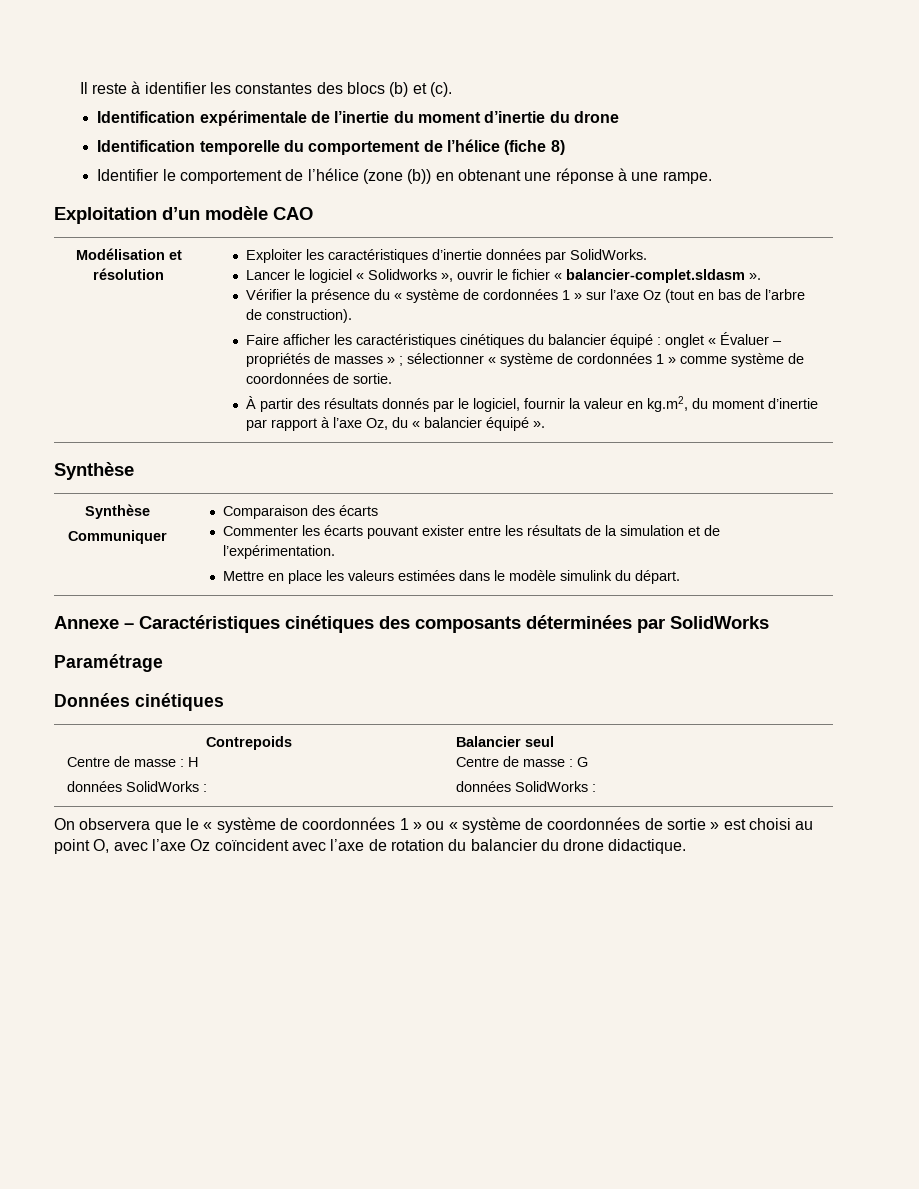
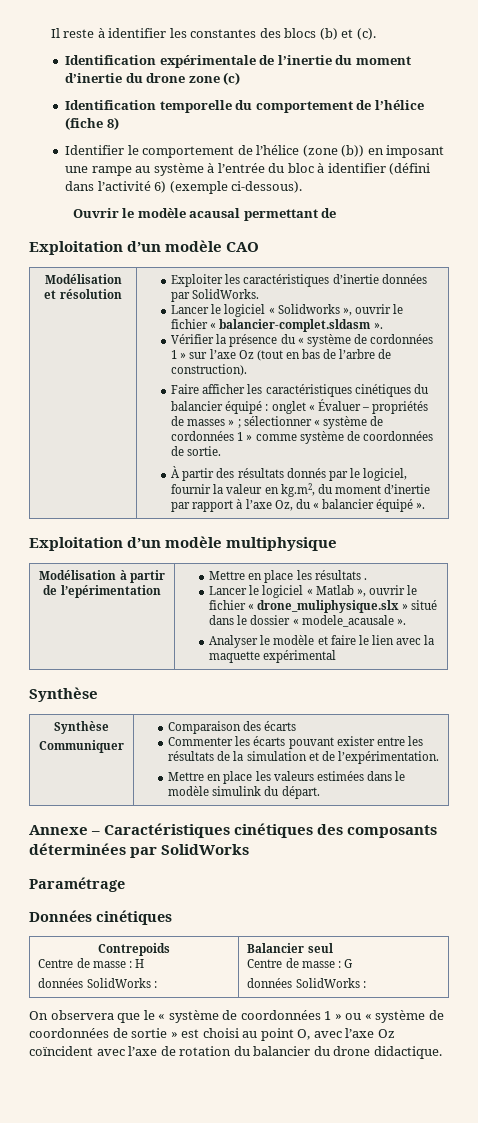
(619, 117) none -> [188,72,241,85] zone (c)
[457,168,712,184] obtenant une réponse à une rampe. -> [386,145,445,158] [65,163,431,176] [65,181,303,194] [72,208,337,221] imposant une rampe au système à l’entrée du bloc à identifier (défini dans l’activité 6) (exemple ci-dessous). // Ouvrir le modèle acausal permettant de
(546, 424) none -> [29,536,338,551] [39,570,165,583] [43,585,161,598] [209,570,367,583] [209,585,417,598] [209,600,437,613] [209,615,406,627] [209,635,435,648] [209,650,337,663] // Exploitation d’un modèle multiphysique // Modélisation à partir de l’epérimentation | Mettre en place les résultats . // Lancer le logiciel « Matlab », ouvrir le fichier « drone_muliphysique.slx » situé dans le dossier « modele_acausale ». // Analyser le modèle et faire le lien avec la maquette expérimental

